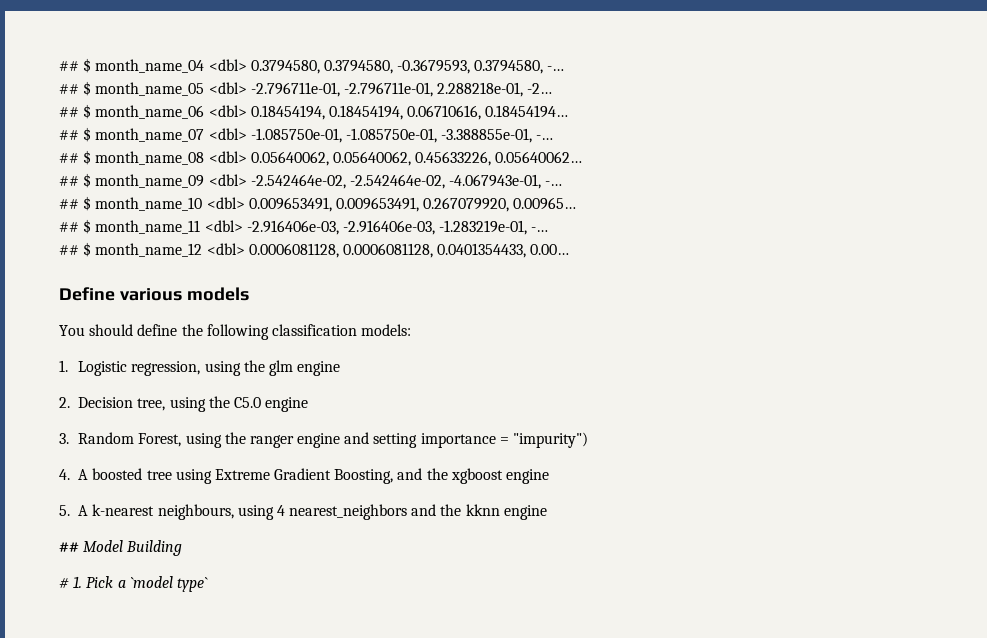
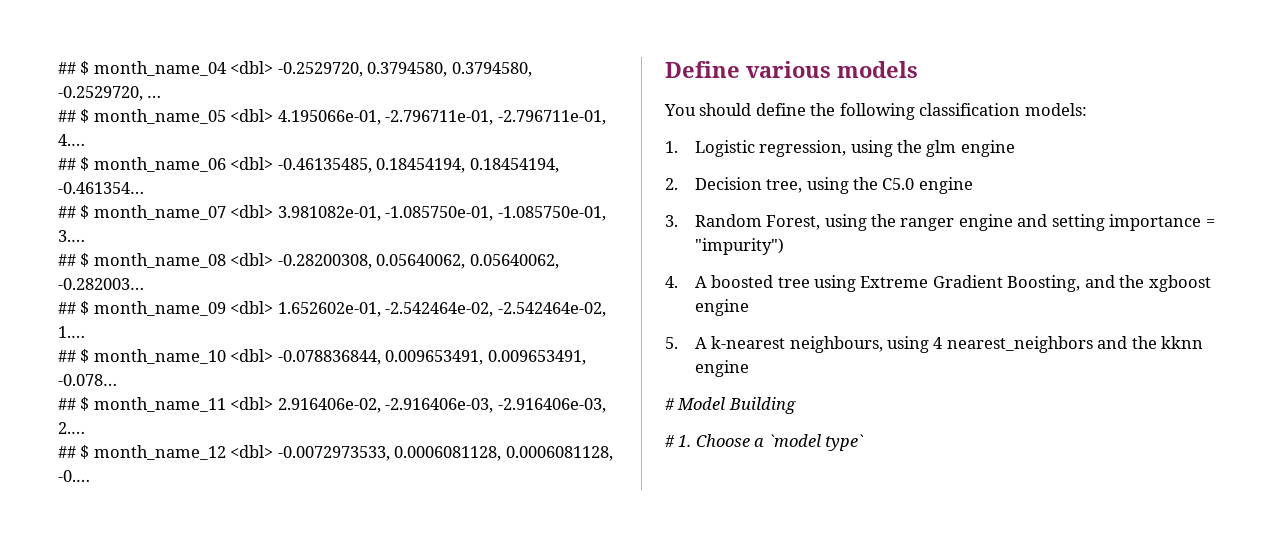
(247, 65) none -> [277,62,363,77] -0.2529720,
[397,59,565,74] -0.3679593, 0.3794580, -… -> [58,86,162,101] -0.2529720, …
(247, 88) none -> [277,110,381,125] 4.195066e-01,
[437,82,553,97] 2.288218e-01, -2… -> [58,134,85,146] 4.…
(247, 111) none -> [277,158,372,173] -0.46135485,
[407,105,569,120] 0.06710616, 0.18454194… -> [58,182,144,194] -0.461354…
(247, 134) none -> [277,206,381,221] 3.981082e-01,
[441,128,554,143] -3.388855e-01, -… -> [58,230,85,242] 3.…
(247, 157) none -> [277,254,372,269] -0.28200308,
[415,151,583,166] 0.45633226, 0.05640062… -> [58,278,144,290] -0.282003…
(247, 180) none -> [277,302,381,317] 1.652602e-01,
[449,174,563,189] -4.067943e-01, -… -> [58,326,85,338] 1.…
(245, 203) none -> [277,350,381,365] -0.078836844,
[423,197,577,212] 0.267079920, 0.00965… -> [58,374,117,386] -0.078…
(243, 226) none -> [277,398,381,413] 2.916406e-02,
[439,220,549,235] -1.283219e-01, -… -> [58,422,85,434] 2.…
(245, 249) none -> [277,446,390,461] -0.0072973533,
[437,243,570,258] 0.0401354433, 0.00… -> [58,470,90,482] -0.…
[59,542,79,552] ## -> [665,398,675,410] #
[86,576,114,588] Pick -> [695,434,750,447] Choose

